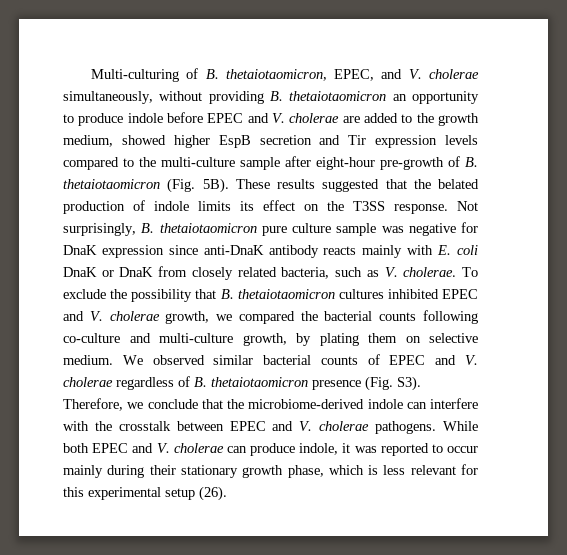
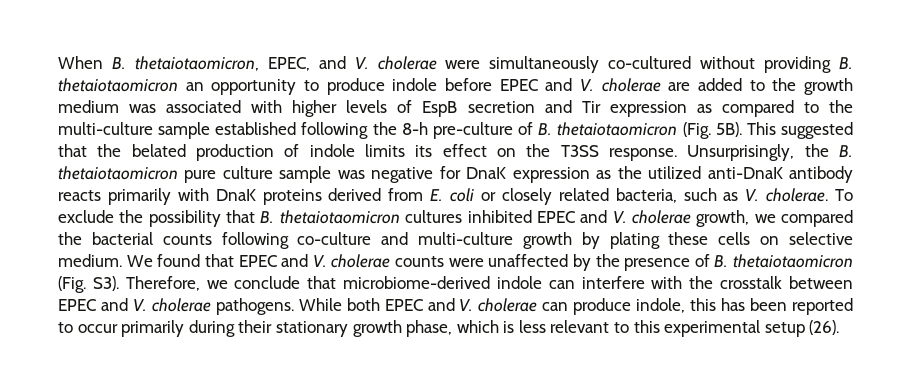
[91,68,199,82] Multi-culturing of -> [58,56,103,69] When
[63,91,153,104] simultaneously, -> [445,56,692,73] were simultaneously co-cultured
[63,135,210,148] medium, showed higher -> [58,100,413,117] medium was associated with higher levels of
[445,135,478,145] levels -> [696,104,712,113] as
[285,156,444,170] after eight-hour pre-growth -> [215,122,513,139] established following the 8-h pre-culture
[235,179,315,189] These results -> [746,122,776,135] This
[457,201,478,211] [63,223,136,236] Not surprisingly, -> [687,144,829,161] Unsurprisingly, the
[168,245,479,258] [63,266,188,277] since anti-DnaK antibody reacts mainly with E. coli DnaK or DnaK from -> [596,166,853,183] [58,188,496,205] as the utilized anti-DnaK antibody reacts primarily with DnaK proteins derived from E. coli or
[242,333,287,346] growth, -> [522,232,572,249] growth
[368,333,397,343] them -> [668,232,751,245] these cells
[152,354,478,365] [63,376,361,390] observed similar bacterial counts of EPEC and V. cholerae regardless of B. thetaiotaomicron presence -> [157,254,853,271] found that EPEC and V. cholerae counts were unaffected by the presence of B. thetaiotaomicron
[227,399,244,409] the -> (337, 282) none
[342,443,377,453] it was -> [690,298,788,311] this has been
[63,465,103,478] mainly -> [121,320,185,337] primarily
[461,464,479,475] for -> [614,322,630,333] to

